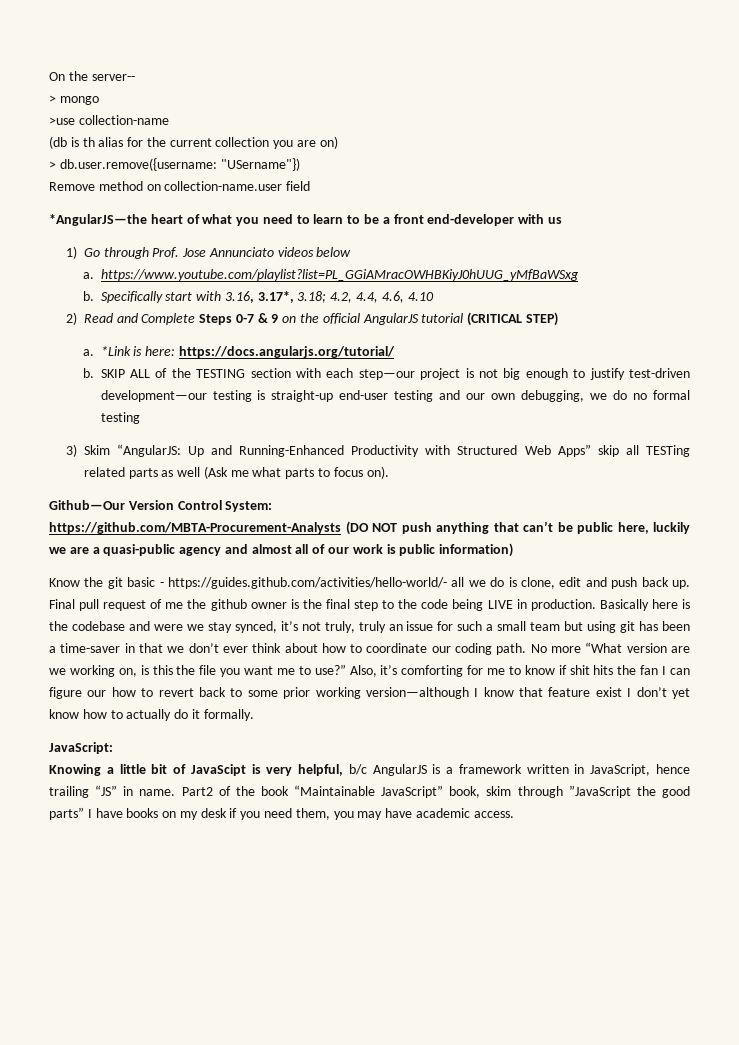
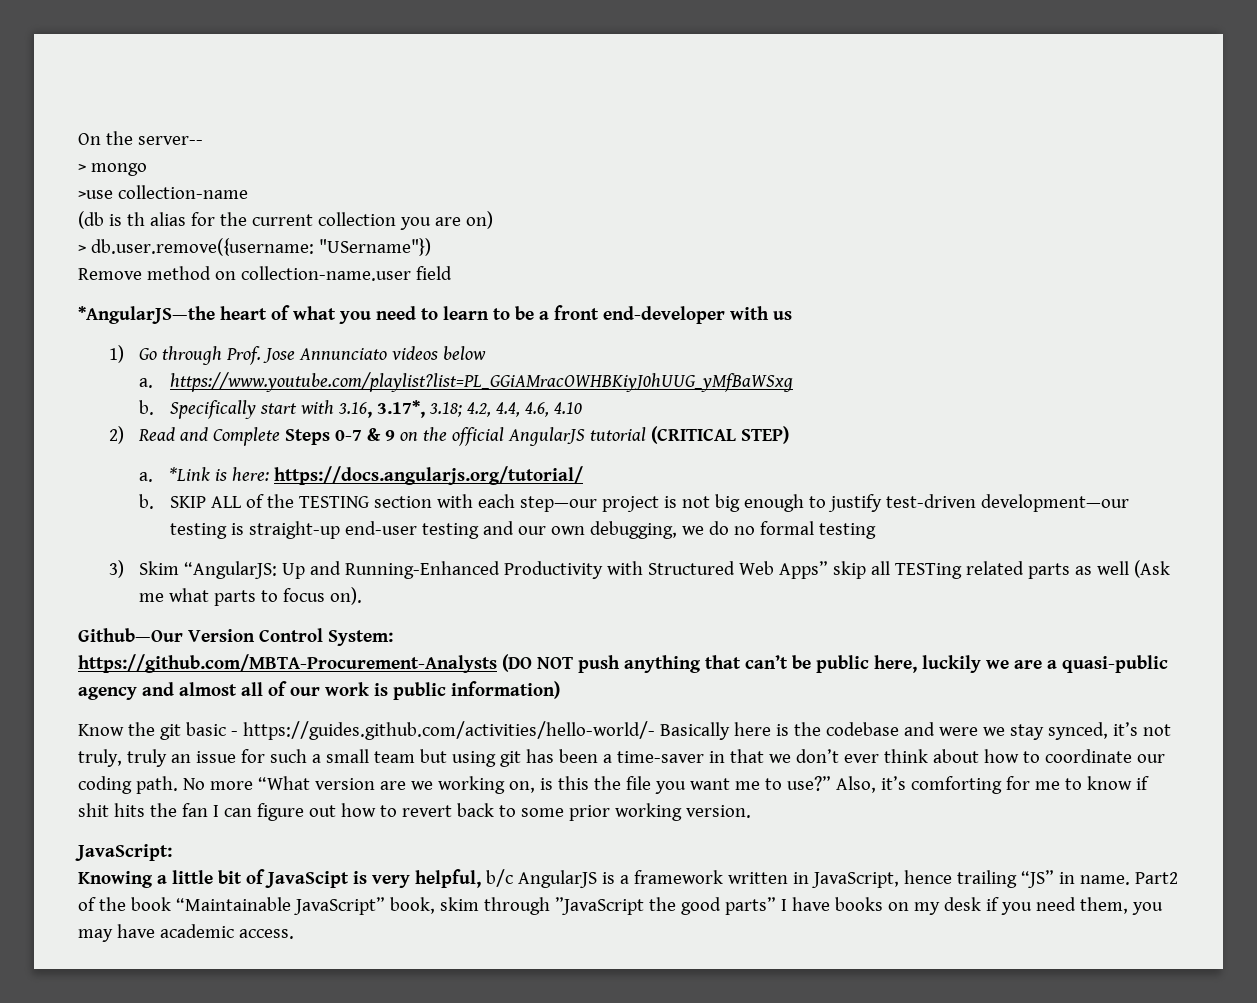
[451,577,690,589] [49,599,596,611] all we do is clone, edit and push back up. Final pull request of me the github owner is the final step to the code being LIVE in production. -> (655, 730) none
[87,690,107,697] our -> [308,805,336,817] out
[365,687,691,699] [49,709,254,721] version—although I know that feature exist I don’t yet know how to actually do it formally. -> [685,805,751,818] version.

